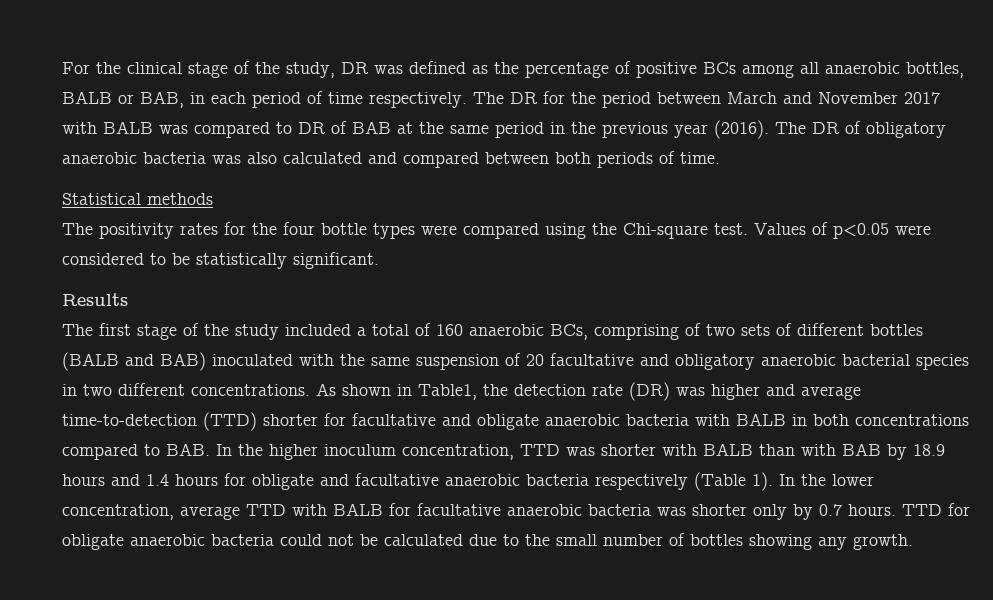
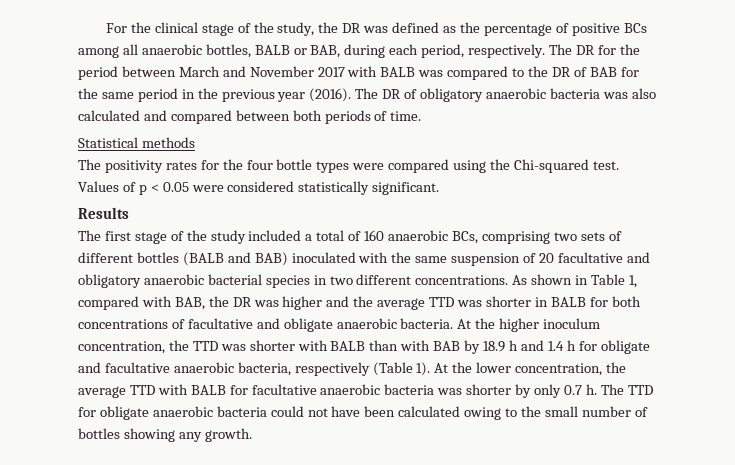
(335, 70) none -> [318,22,339,33] the
[190,91,363,108] in each period of time -> [344,44,465,58] during each period,
(292, 128) none -> [528,66,549,77] the
[397,122,413,134] at -> [620,67,639,77] for
[623,223,708,239] Chi-square -> [513,159,589,173] Chi-squared
[833,223,931,239] [62,253,190,265] p<0.05 were considered to be -> [138,181,295,195] p < 0.05 were considered
[685,323,701,336] of -> (550, 237) none
[418,382,861,401] [62,412,969,431] [62,443,232,460] Table1, the detection rate (DR) was higher and average time-to-detection (TTD) shorter for facultative and obligate anaerobic bacteria with BALB in both concentrations compared to BAB. In -> [591,274,637,288] [78,296,641,310] [78,318,472,332] Table 1, compared with BAB, the DR was higher and the average TTD was shorter in BALB for both concentrations of facultative and obligate anaerobic bacteria. At
(514, 452) none -> [168,340,189,351] the
[62,474,105,486] hours -> [508,340,518,351] h
[175,474,218,486] hours -> [566,340,576,351] h
[526,474,589,486] bacteria -> [237,362,291,376] bacteria,
[779,474,795,486] In -> [434,363,449,373] At
(174, 512) none -> [606,362,627,373] the
[753,504,896,520] only by 0.7 hours. -> [515,384,624,398] by only 0.7 h. The
[360,534,497,546] be calculated due -> [331,406,502,420] have been calculated owing

